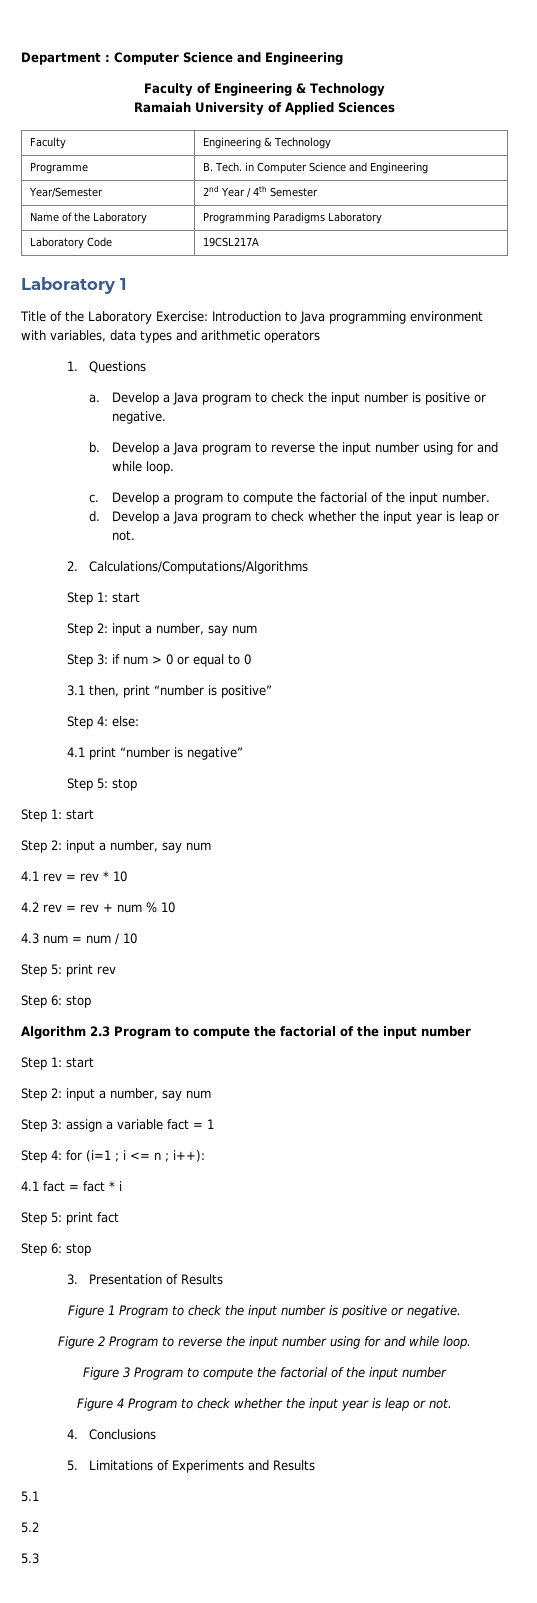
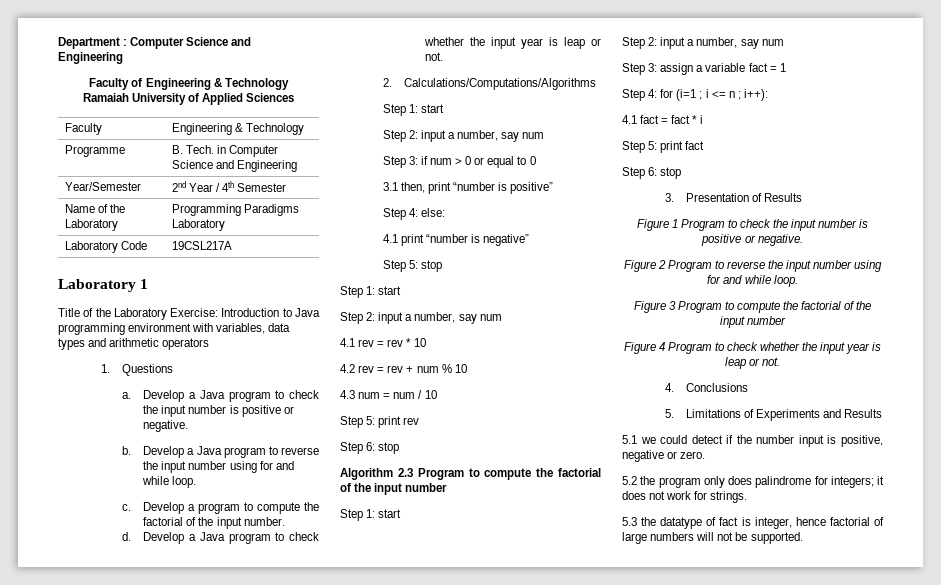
[21,1522,39,1533] [21,1553,39,1564] // 5.2 // 5.3 -> [640,435,883,447] [622,450,706,462] [622,476,884,488] [622,491,748,503] [622,517,884,529] [622,532,803,544] we could detect if the number input is positive, negative or zero. // 5.2 the program only does palindrome for integers; it does not work for strings. // 5.3 the datatype of fact is integer, hence factorial of large numbers will not be supported.

